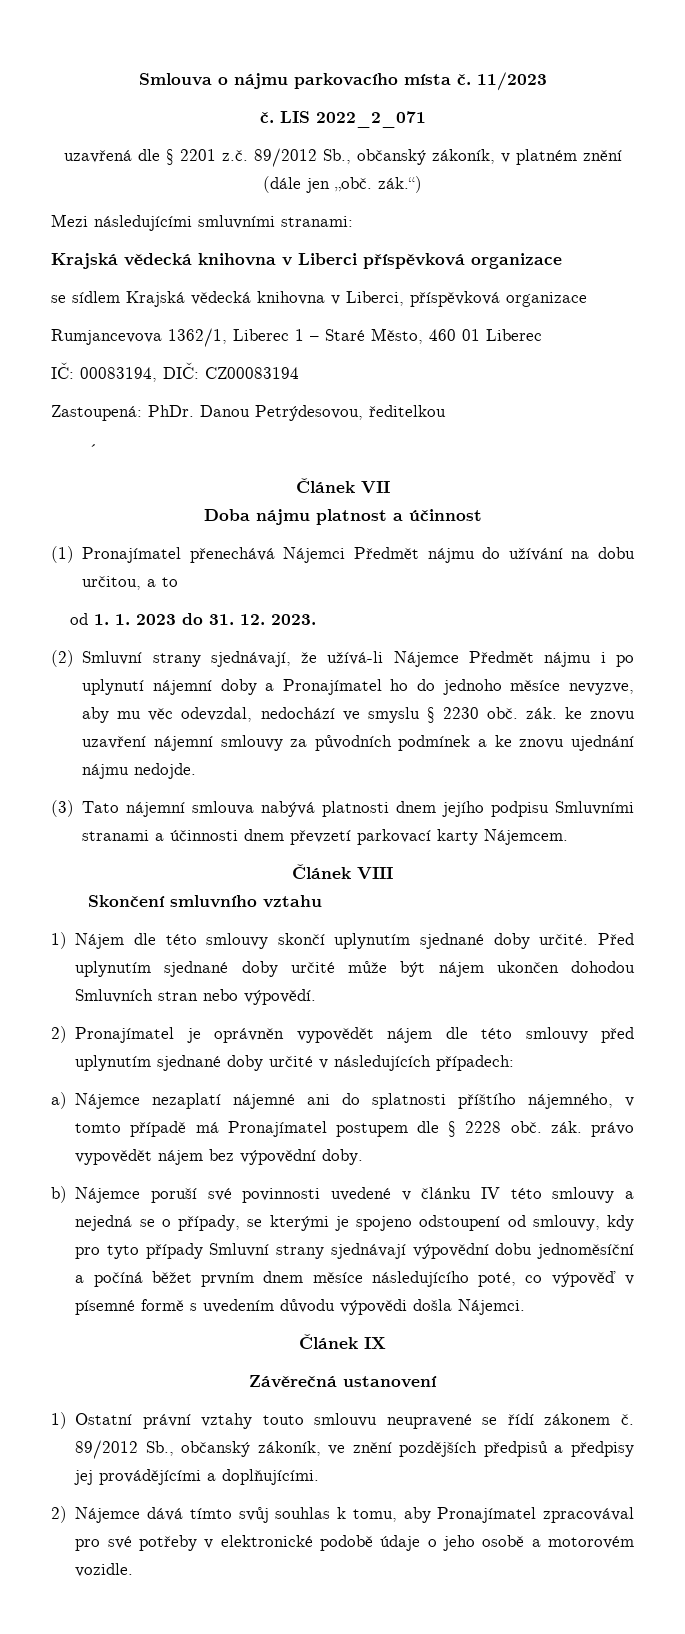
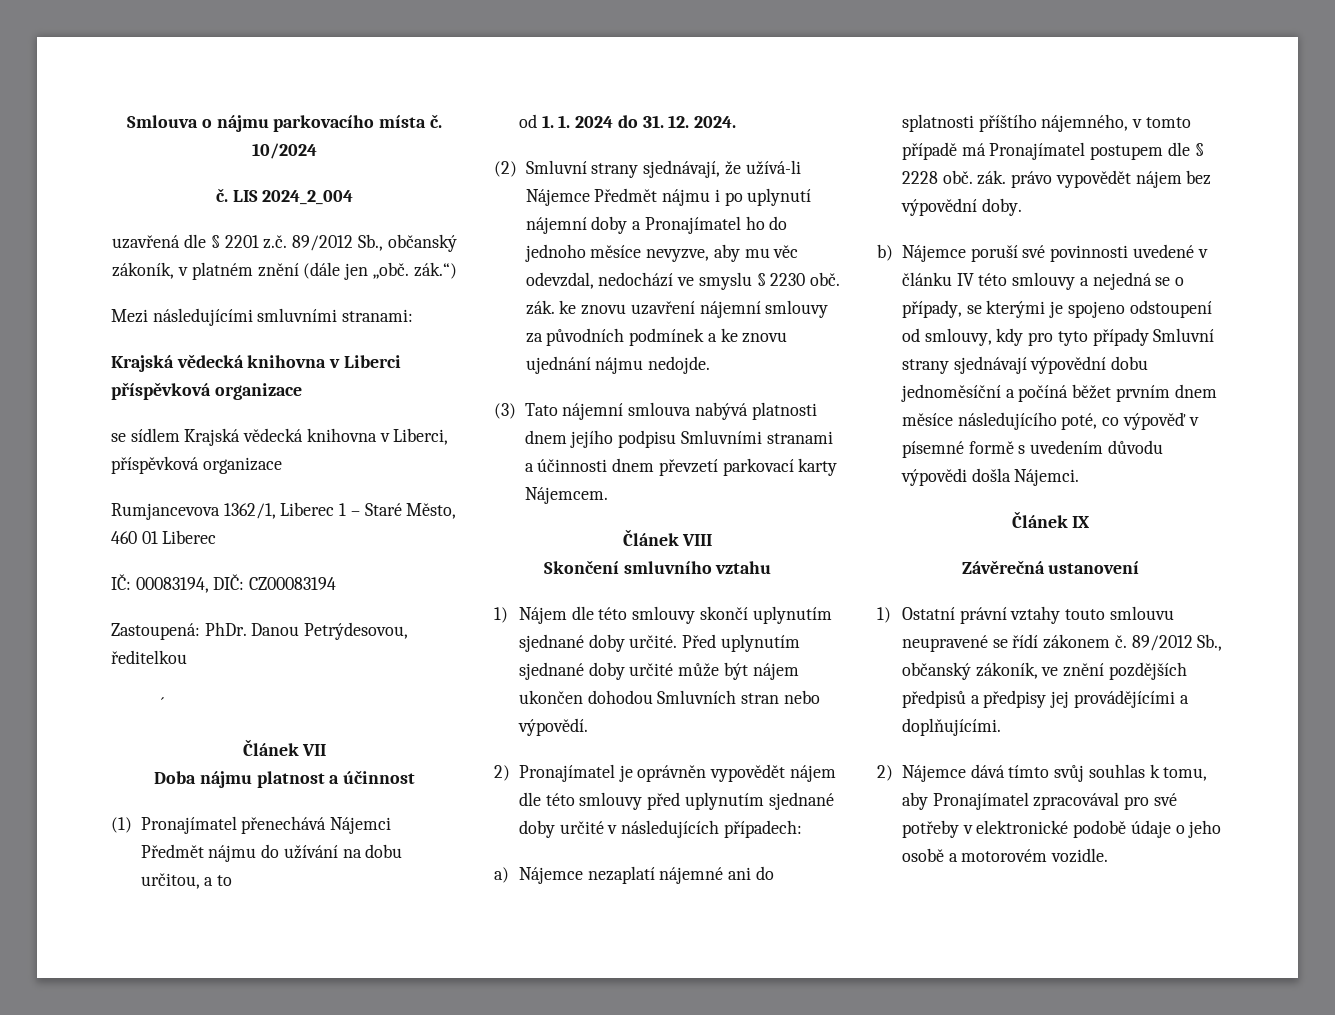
[476,72,547,91] 11/2023 -> [252,143,317,159] 10/2024
[315,111,426,128] 2022_2_071 -> [262,190,354,205] 2024_2_004
[135,614,176,625] 2023 -> [575,116,614,128] 2024
[270,614,316,625] 2023. -> [694,116,737,128] 2024.

